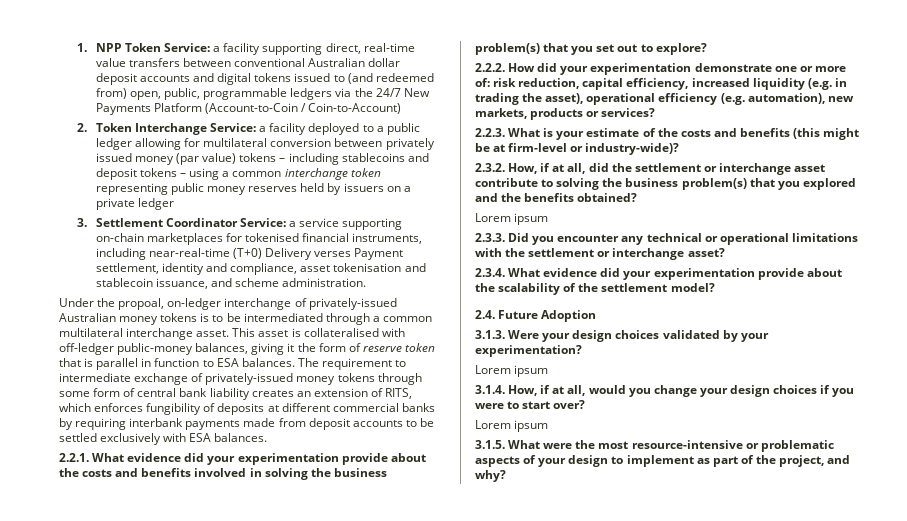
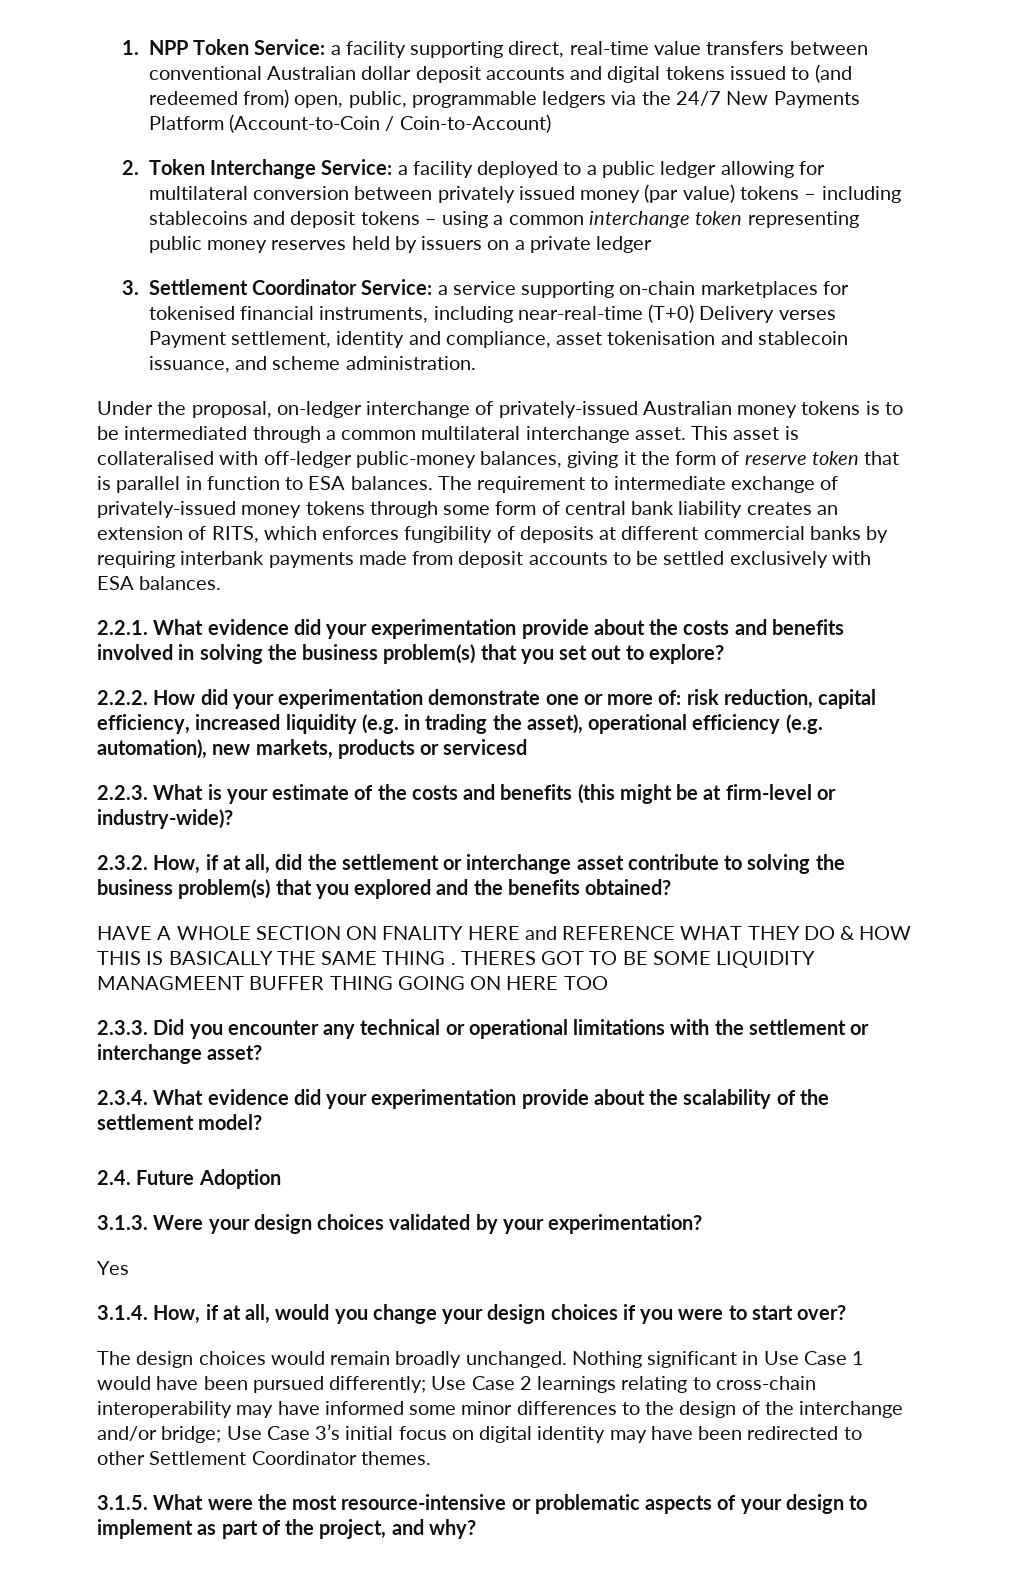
[118,298,165,310] propoal, -> [191,401,272,418] proposal,
[601,108,656,117] services? -> [443,739,528,755] servicesd
[475,213,549,225] Lorem ipsum -> [97,926,912,940] [97,951,816,968] [97,976,608,990] HAVE A WHOLE SECTION ON FNALITY HERE and REFERENCE WHAT THEY DO & HOW THIS IS BASICALLY THE SAME THING . THERES GOT TO BE SOME LIQUIDITY MANAGMEENT BUFFER THING GOING ON HERE TOO
[475,365,549,377] Lorem ipsum -> [97,1261,129,1275] Yes
[475,420,549,432] Lorem ipsum -> [97,1351,865,1368] [97,1376,816,1393] [97,1401,904,1418] [97,1424,862,1443] [97,1451,431,1465] The design choices would remain broadly unchanged. Nothing significant in Use Case 1 would have been pursued differently; Use Case 2 learnings relating to cross-chain interoperability may have informed some minor differences to the design of the interchange and/or bridge; Use Case 3’s initial focus on digital identity may have been redirected to other Settlement Coordinator themes.

